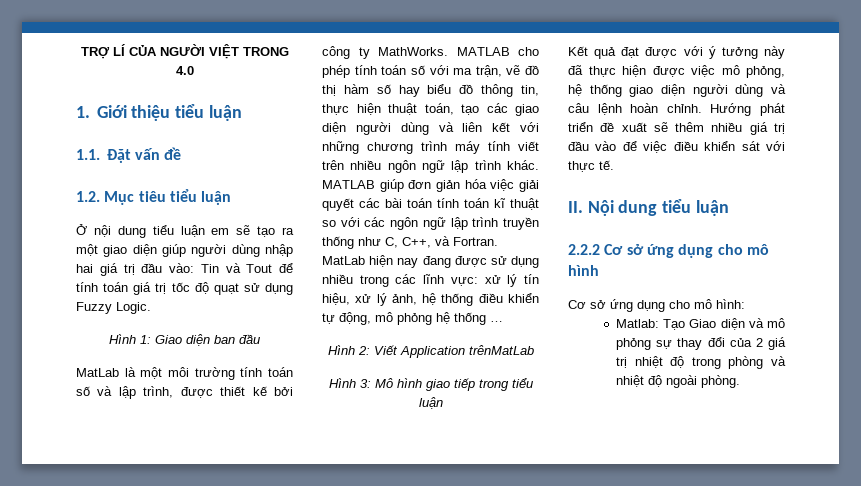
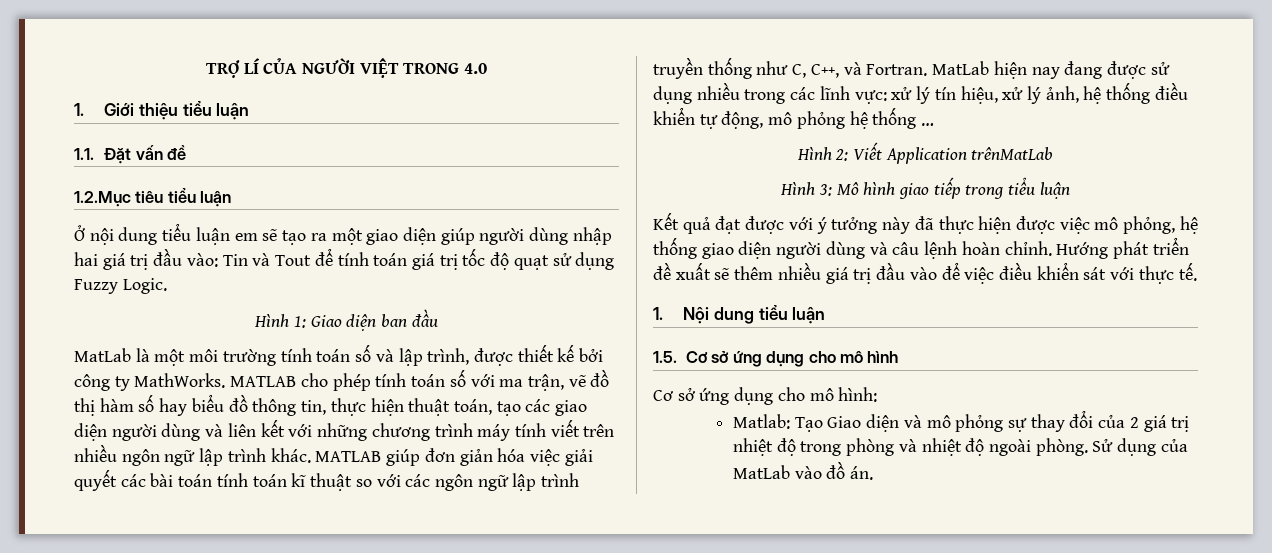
[76,191,135,205] 1.2. Mục -> [74,191,131,207] 1.2.Mục
[568,201,583,213] II. -> [653,307,663,320] 1.
[568,244,600,255] 2.2.2 -> [653,351,677,363] 1.5.
(741, 381) none -> [1092,438,1188,456] [732,461,874,480] Sử dụng của MatLab vào đồ án.

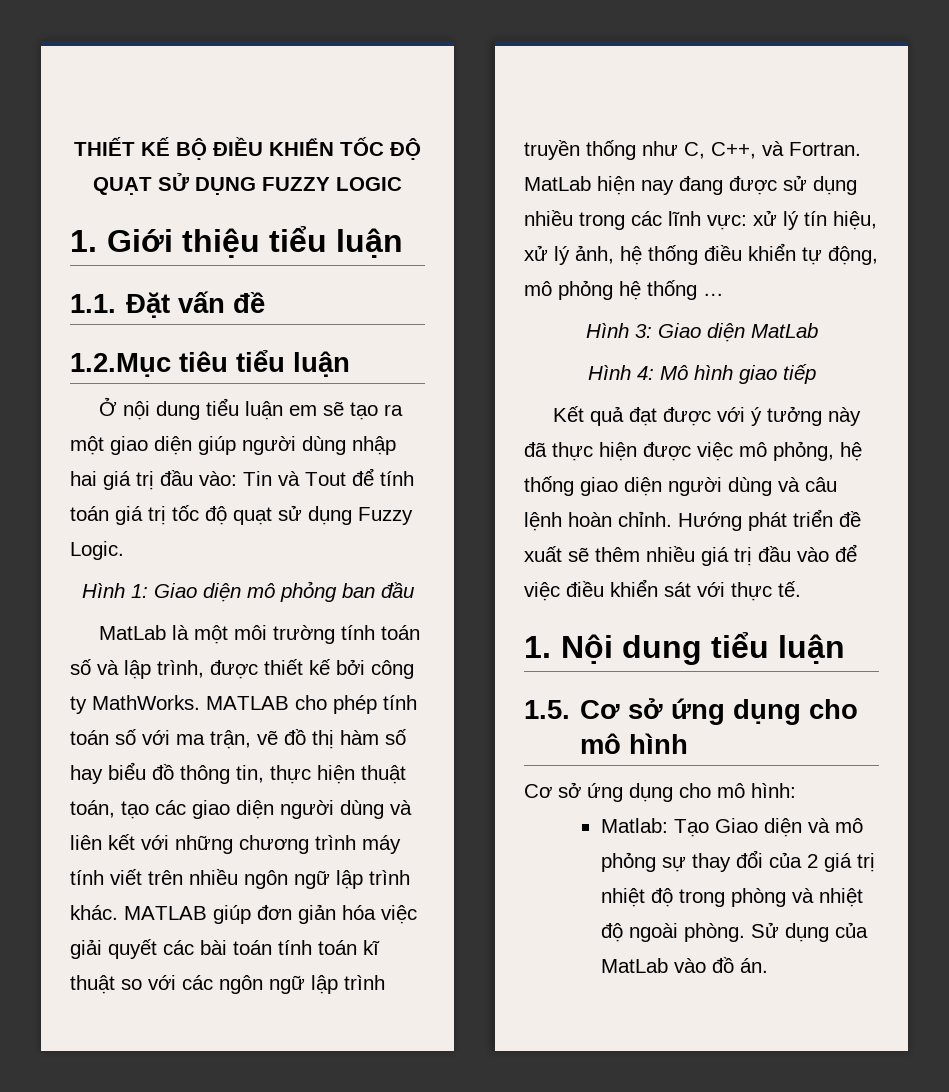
[205,58,488,78] TRỢ LÍ CỦA NGƯỜI VIỆT TRONG 4.0 -> [74,137,421,160] [93,173,402,195] THIẾT KẾ BỘ ĐIỀU KHIỂN TỐC ĐỘ QUẠT SỬ DỤNG FUZZY LOGIC
(377, 322) none -> [246,581,337,602] mô phỏng
[835,142,1054,164] [780,182,832,196] 2: Viết Application trênMatLab // Hình 3: -> [634,323,818,342] [587,365,654,380] 3: Giao diện MatLab // Hình 4:
[965,177,1070,199] trong tiểu luận -> (816, 374) none

